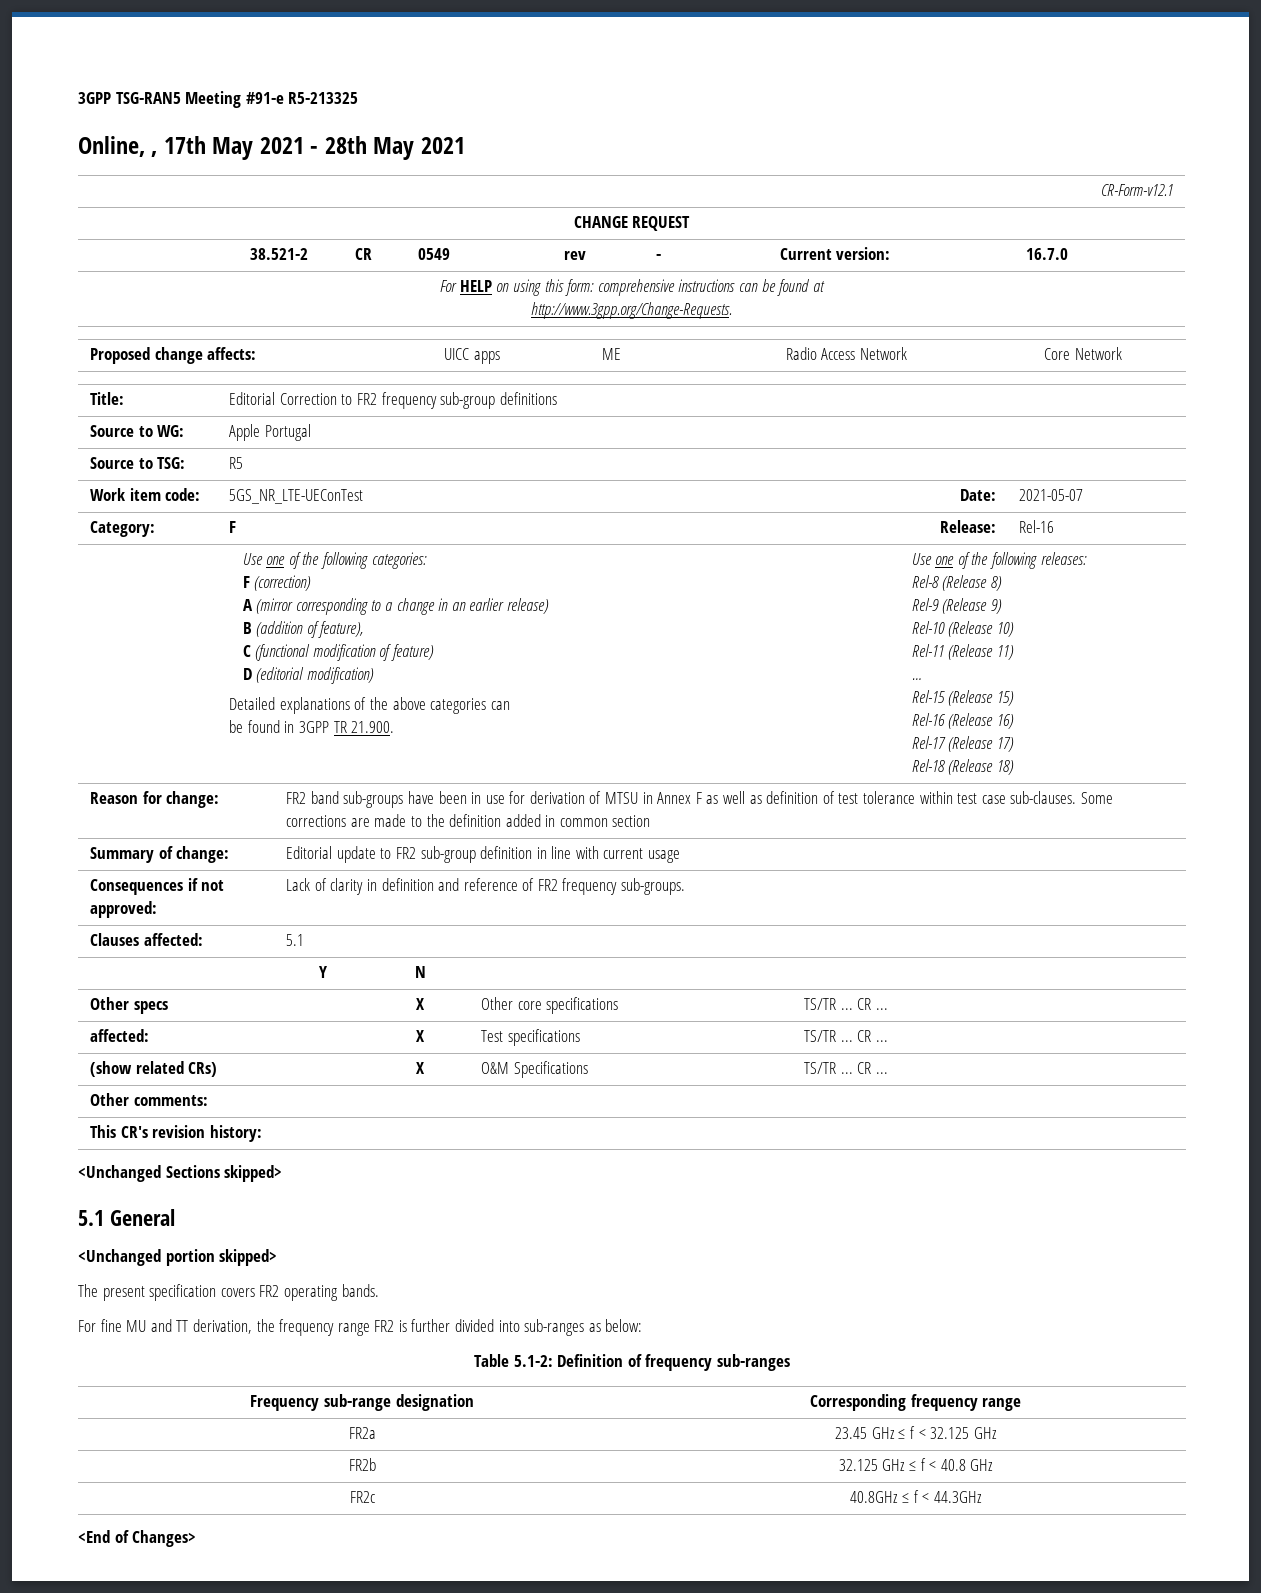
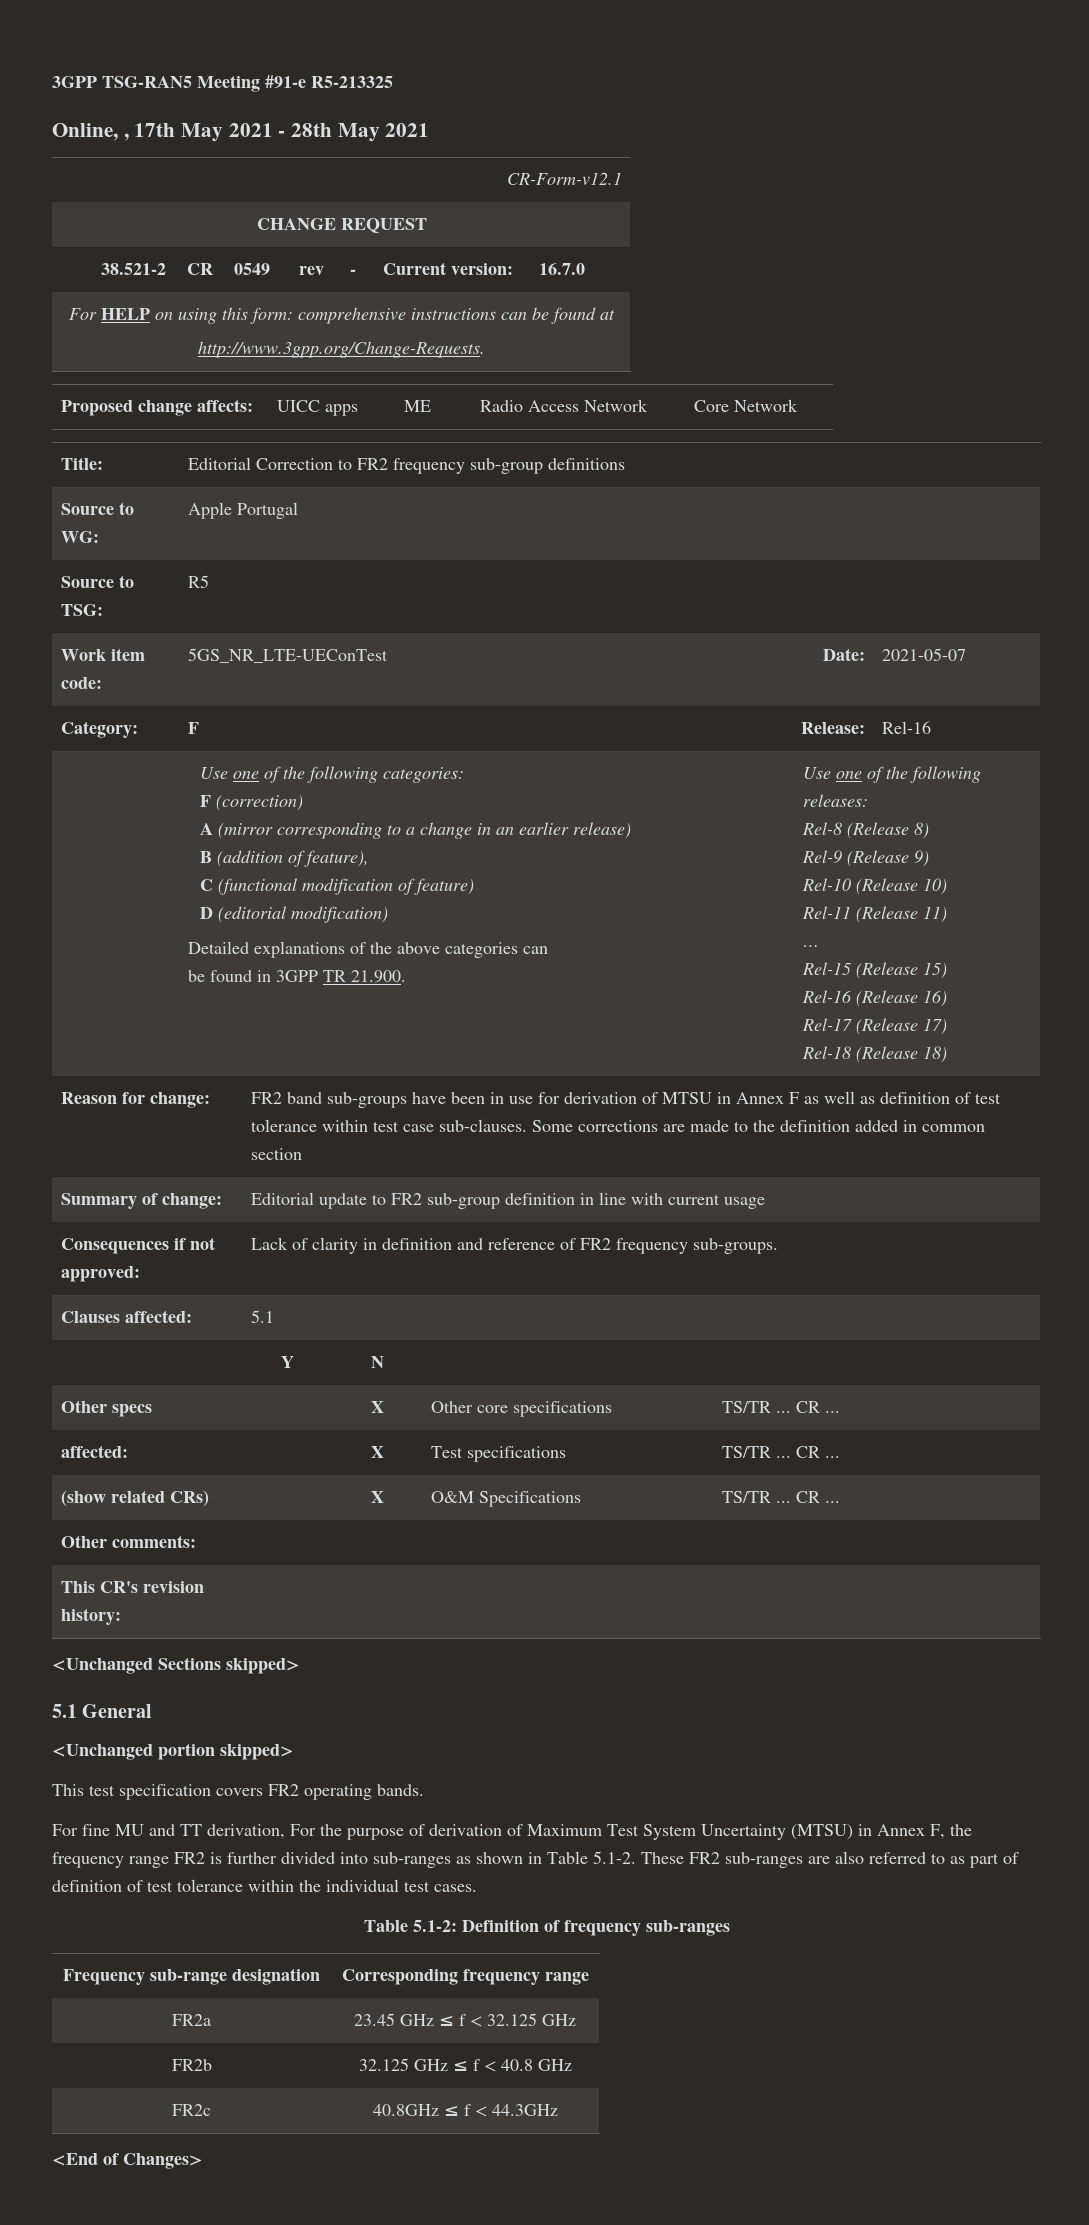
[78,1284,145,1301] The present -> [52,1784,115,1796] This test
(252, 1326) none -> [290,1824,945,1840] For the purpose of derivation of Maximum Test System Uncertainty (MTSU) in Annex F,
[605,1319,643,1332] below: -> [476,1851,1019,1868] [52,1879,477,1892] shown in Table 5.1-2. These FR2 sub-ranges are also referred to as part of definition of test tolerance within the individual test cases.

